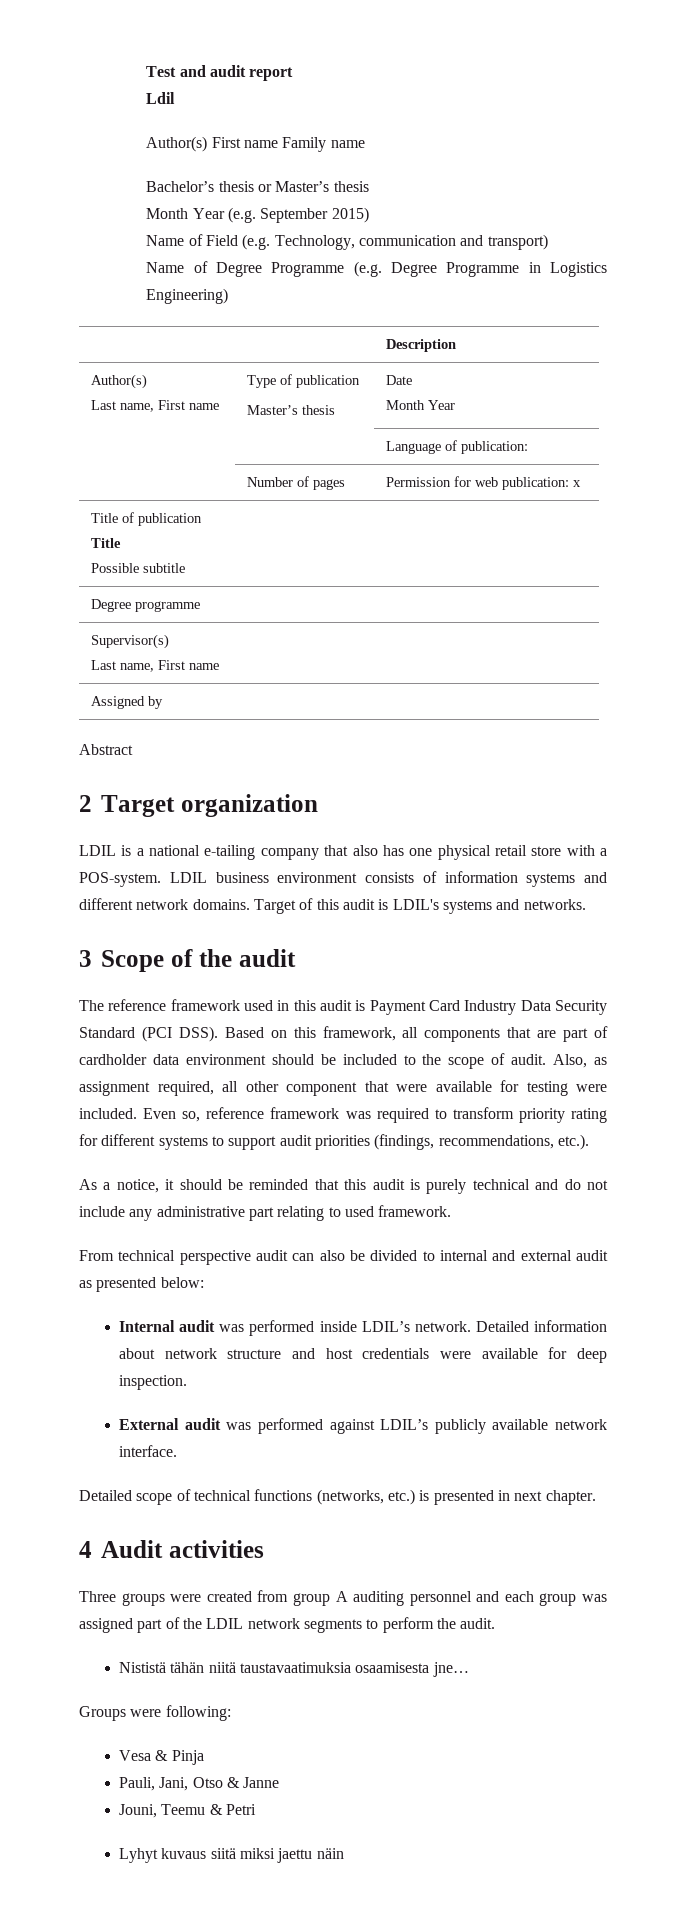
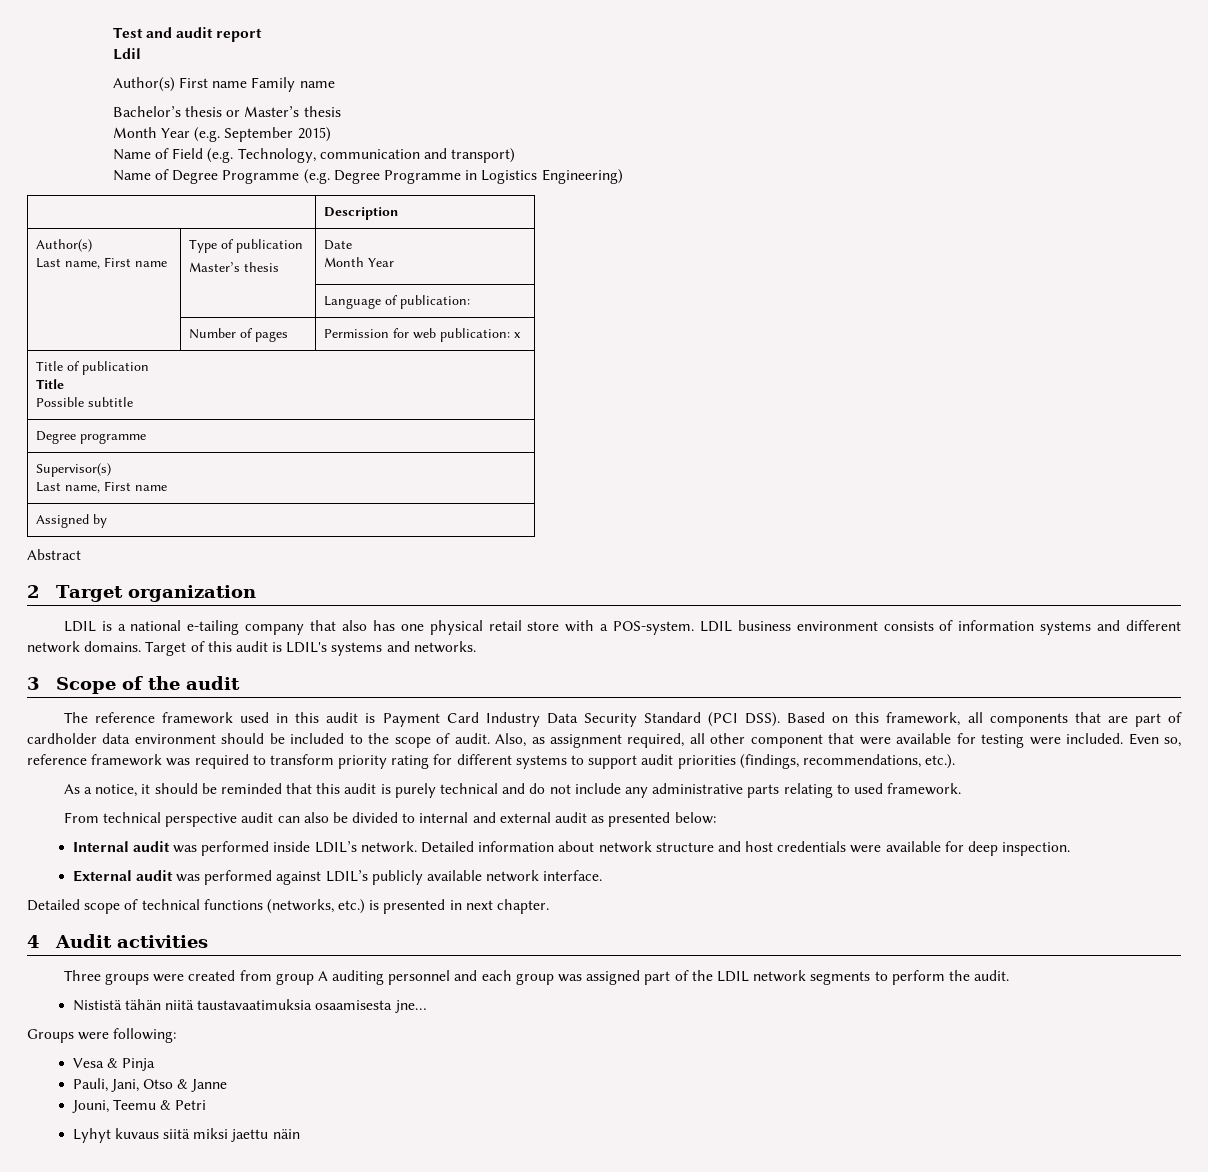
[248,1207,274,1221] part -> [747,784,780,798] parts

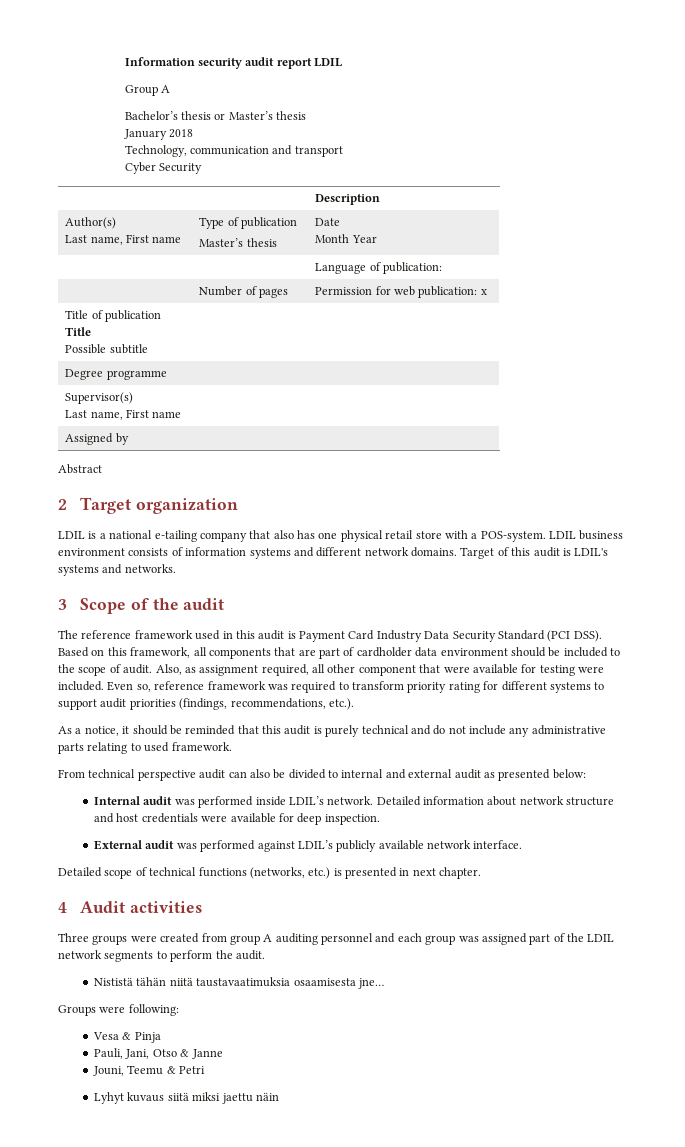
[112,27,173,38] Test and -> [124,57,243,69] Information security
[112,48,141,60] [112,77,335,92] // Ldil // Author(s) First name Family name -> [314,58,343,67] [124,85,171,96] LDIL // Group A
[112,127,331,142] [112,148,516,163] [112,169,623,184] Month Year (e.g. September 2015) // Name of Field (e.g. Technology, communication and transport) // Name of Degree Programme (e.g. Degree Programme in Logistics Engineering) -> [123,129,194,140] [124,145,343,157] [124,162,203,174] January 2018 // Technology, communication and transport // Cyber Security

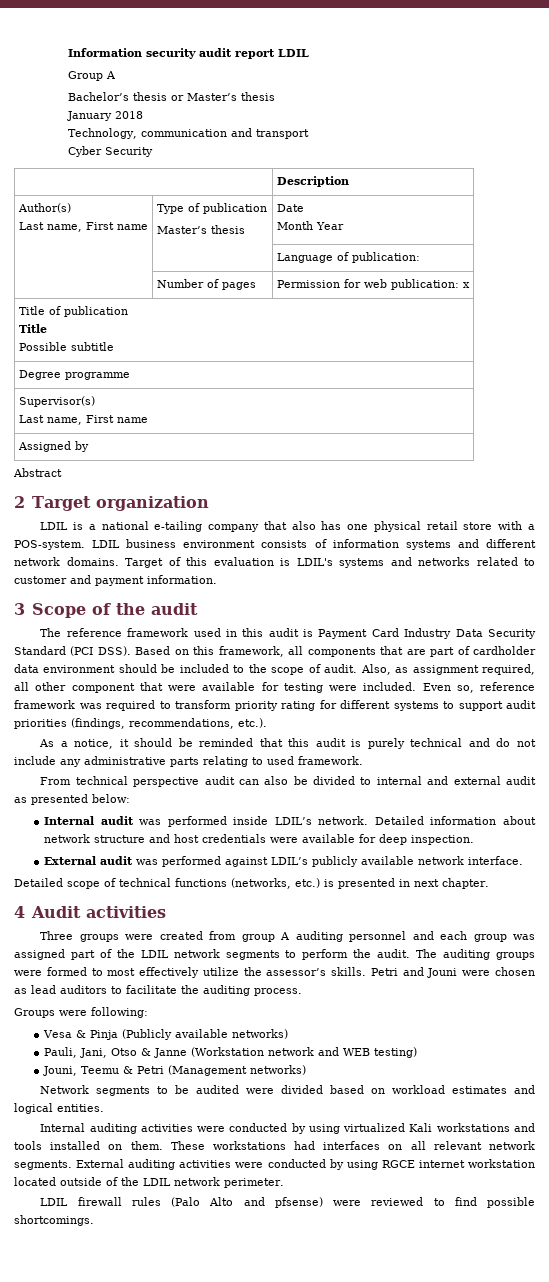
[533,547,560,557] audit -> [213,557,274,566] evaluation
[124,564,176,573] networks. -> [418,557,535,566] [14,575,217,586] networks related to customer and payment information.
[93,977,384,989] // Nististä tähän niitä taustavaatimuksia osaamisesta jne… -> [416,949,535,960] [14,967,535,978] [14,985,302,996] The auditing groups were formed to most effectively utilize the assessor’s skills. Petri and Jouni were chosen as lead auditors to facilitate the auditing process.
(161, 1037) none -> [121,1029,288,1040] (Publicly available networks)
(223, 1054) none -> [190,1047,417,1058] (Workstation network and WEB testing)
[93,1092,279,1104] // Lyhyt kuvaus siitä miksi jaettu näin -> [167,1065,306,1076] [40,1085,535,1096] [14,1103,104,1114] [40,1123,536,1134] [14,1141,535,1150] [14,1159,536,1170] [14,1177,284,1188] [40,1197,535,1208] [14,1215,94,1226] (Management networks) // Network segments to be audited were divided based on workload estimates and logical entities. // Internal auditing activities were conducted by using virtualized Kali workstations and tools installed on them. These workstations had interfaces on all relevant network segments. External auditing activities were conducted by using RGCE internet workstation located outside of the LDIL network perimeter. // LDIL firewall rules (Palo Alto and pfsense) were reviewed to find possible shortcomings.

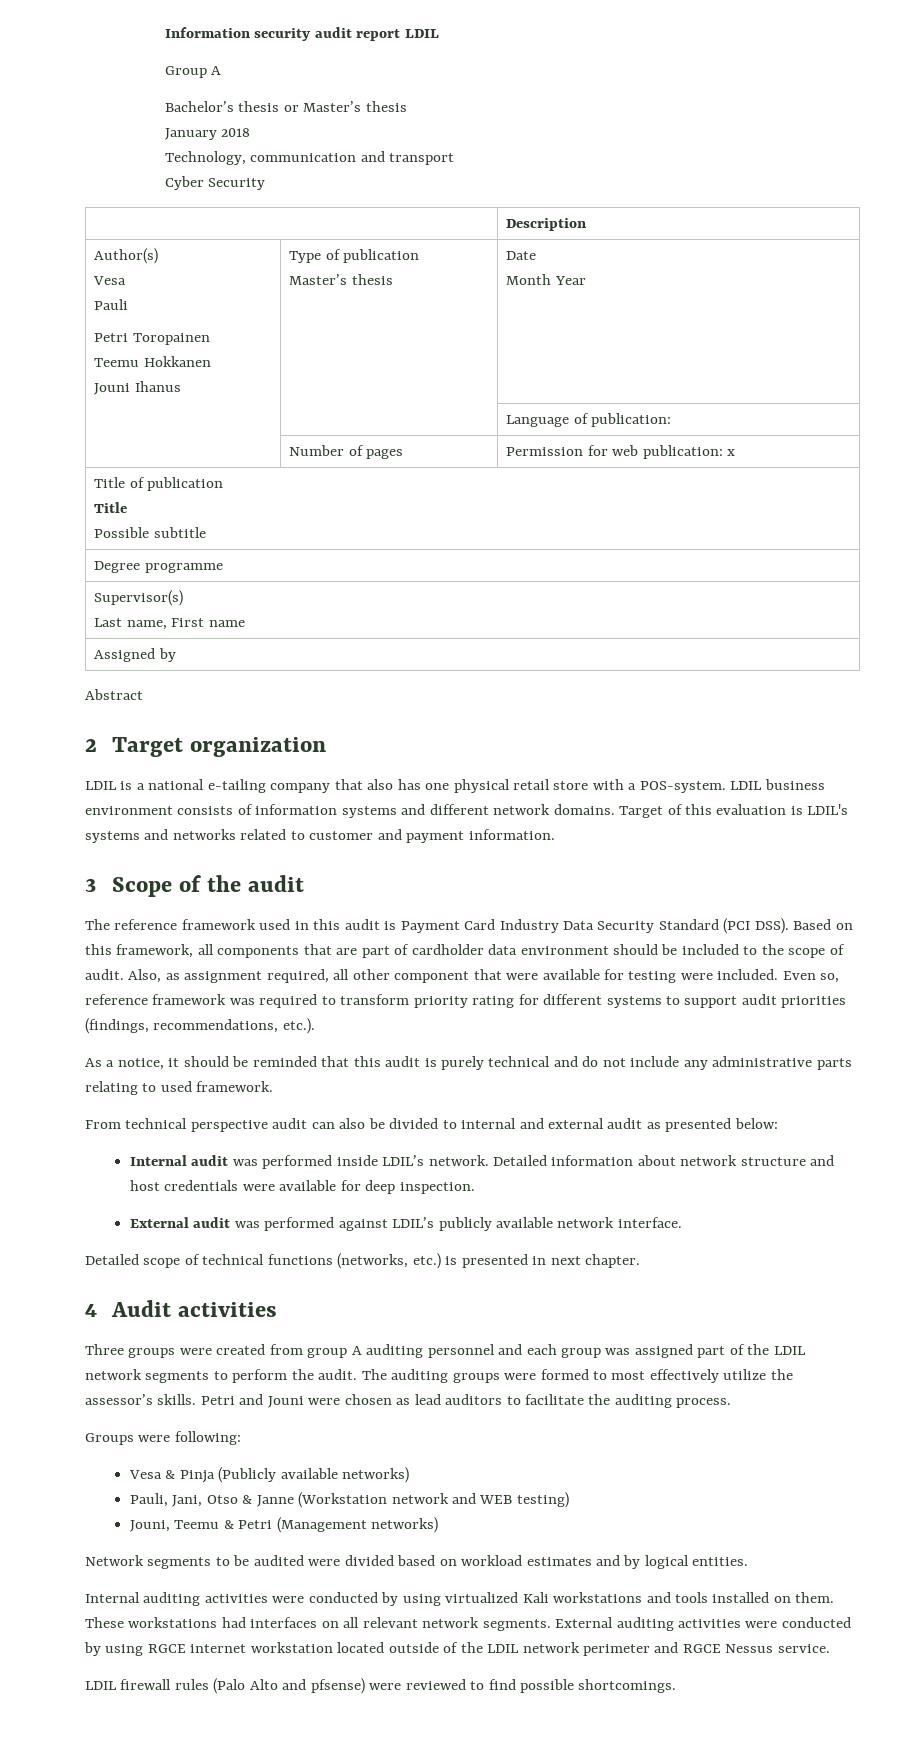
[18,222,148,232] Last name, First name -> [93,276,127,285] [94,299,129,310] [94,333,210,345] [94,356,211,367] [94,381,181,395] Vesa // Pauli // Petri Toropainen // Teemu Hokkanen // Jouni Ihanus
(535, 1089) none -> [623,1555,641,1569] by
[224,1178,284,1188] perimeter. -> [583,1642,830,1656] perimeter and RGCE Nessus service.

